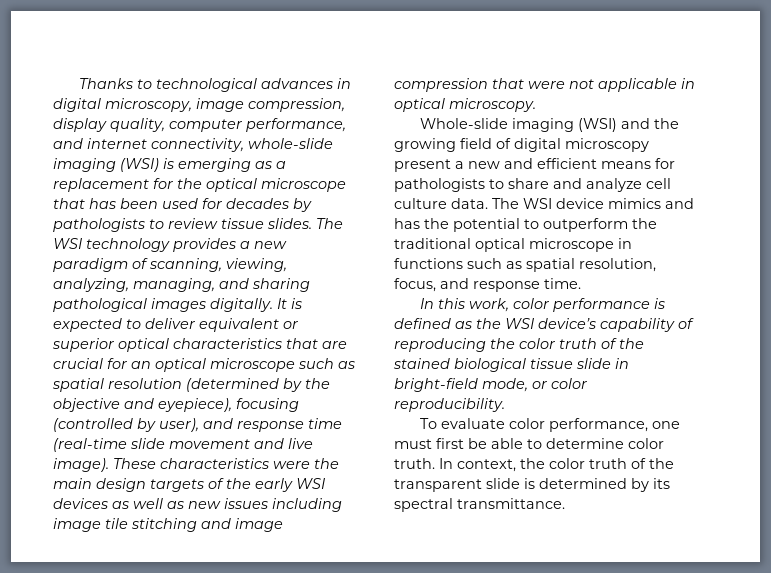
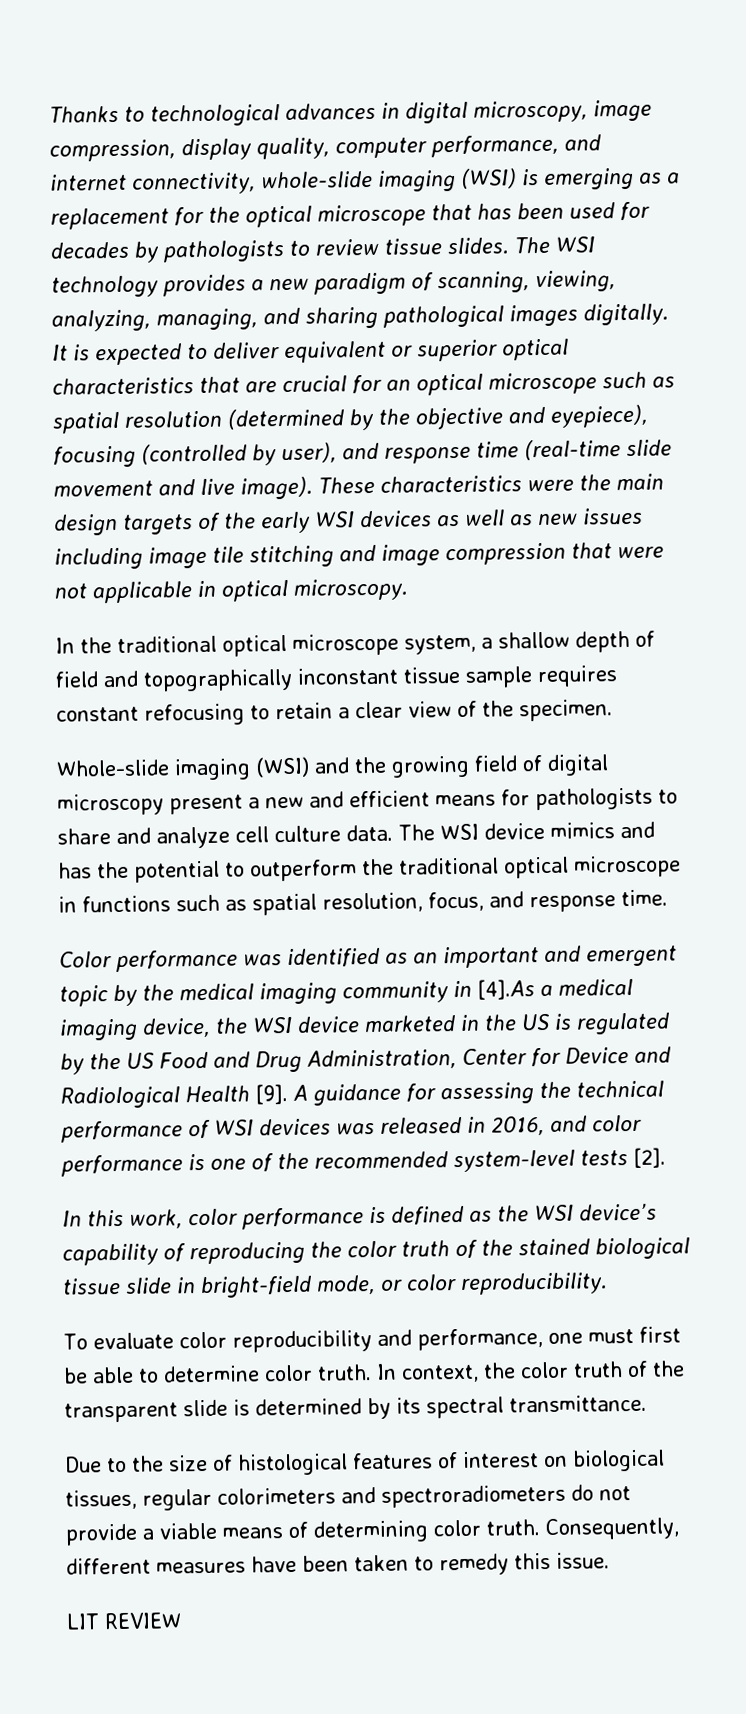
(536, 105) none -> [55,630,655,657] [55,665,618,692] [56,699,613,726] // In the traditional optical microscope system, a shallow depth of field and topographically inconstant tissue sample requires constant refocusing to retain a clear view of the specimen.
(581, 283) none -> [59,945,677,973] [59,978,633,1007] [59,1012,670,1041] [60,1046,671,1075] [60,1080,664,1109] [61,1114,642,1143] [61,1147,666,1177] // Color performance was identified as an important and emergent topic by the medical imaging community in [4].As a medical imaging device, the WSI device marketed in the US is regulated by the US Food and Drug Administration, Center for Device and Radiological Health [9]. A guidance for assessing the technical performance of WSI devices was released in 2016, and color performance is one of the recommended system-level tests [2].
(545, 423) none -> [231,1329,412,1353] reproducibility and
(565, 503) none -> [64,1449,665,1476] [65,1484,631,1511] [65,1517,679,1546] [66,1552,610,1576] [66,1612,182,1630] // Due to the size of histological features of interest on biological tissues, regular colorimeters and spectroradiometers do not provide a viable means of determining color truth. Consequently, different measures have been taken to remedy this issue. // LIT REVIEW

